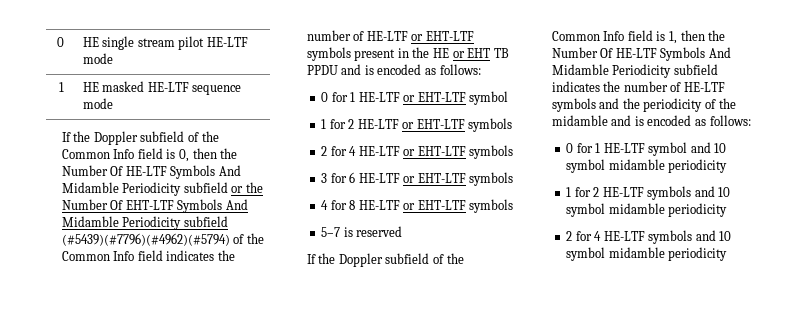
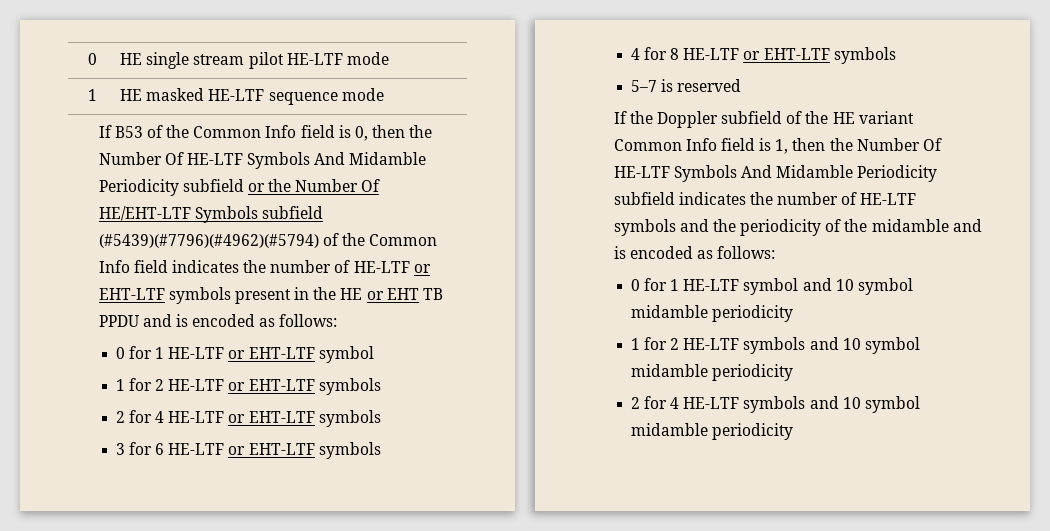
[73,131,185,145] the Doppler subfield -> [114,126,143,138] B53
[125,199,248,213] [61,216,182,230] EHT-LTF Symbols And Midamble Periodicity -> [98,206,258,223] HE/EHT-LTF Symbols
(464, 258) none -> [832,111,914,124] HE variant

